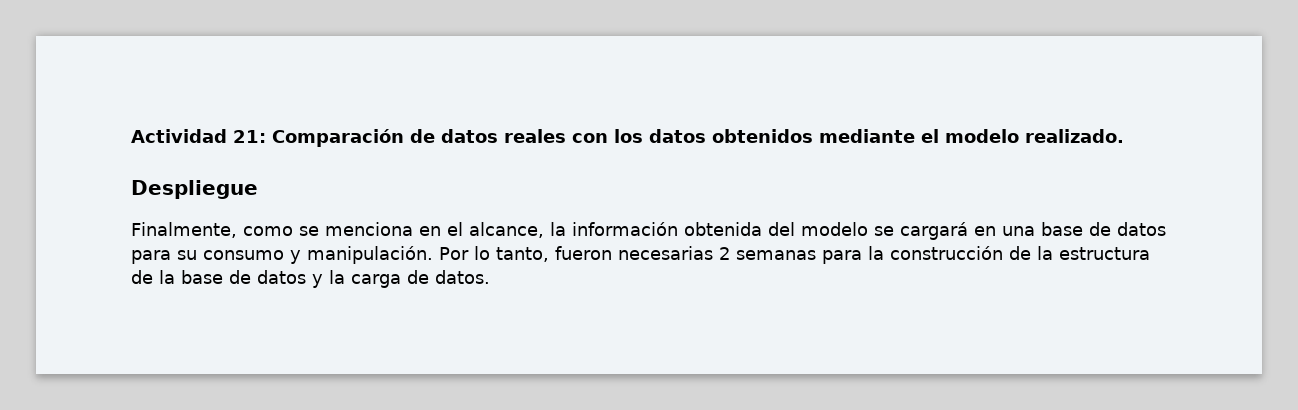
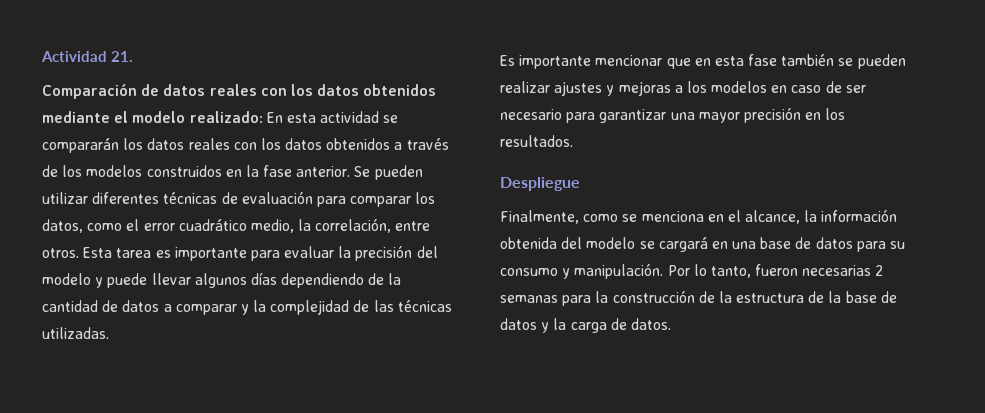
[233,130,266,143] 21: -> [111,51,133,62] 21. //
[1025,129,1124,143] realizado. -> [189,111,399,123] [42,138,449,153] [42,165,423,180] [42,191,436,207] [42,218,431,233] [42,245,438,261] [42,272,402,288] [42,300,452,315] [42,327,109,339] [500,54,906,69] [500,81,866,96] [500,107,846,123] [500,135,573,147] realizado: En esta actividad se compararán los datos reales con los datos obtenidos a través de los modelos construidos en la fase anterior. Se pueden utilizar diferentes técnicas de evaluación para comparar los datos, como el error cuadrático medio, la correlación, entre otros. Esta tarea es importante para evaluar la precisión del modelo y puede llevar algunos días dependiendo de la cantidad de datos a comparar y la complejidad de las técnicas utilizadas. // Es importante mencionar que en esta fase también se pueden realizar ajustes y mejoras a los modelos en caso de ser necesario para garantizar una mayor precisión en los resultados.

